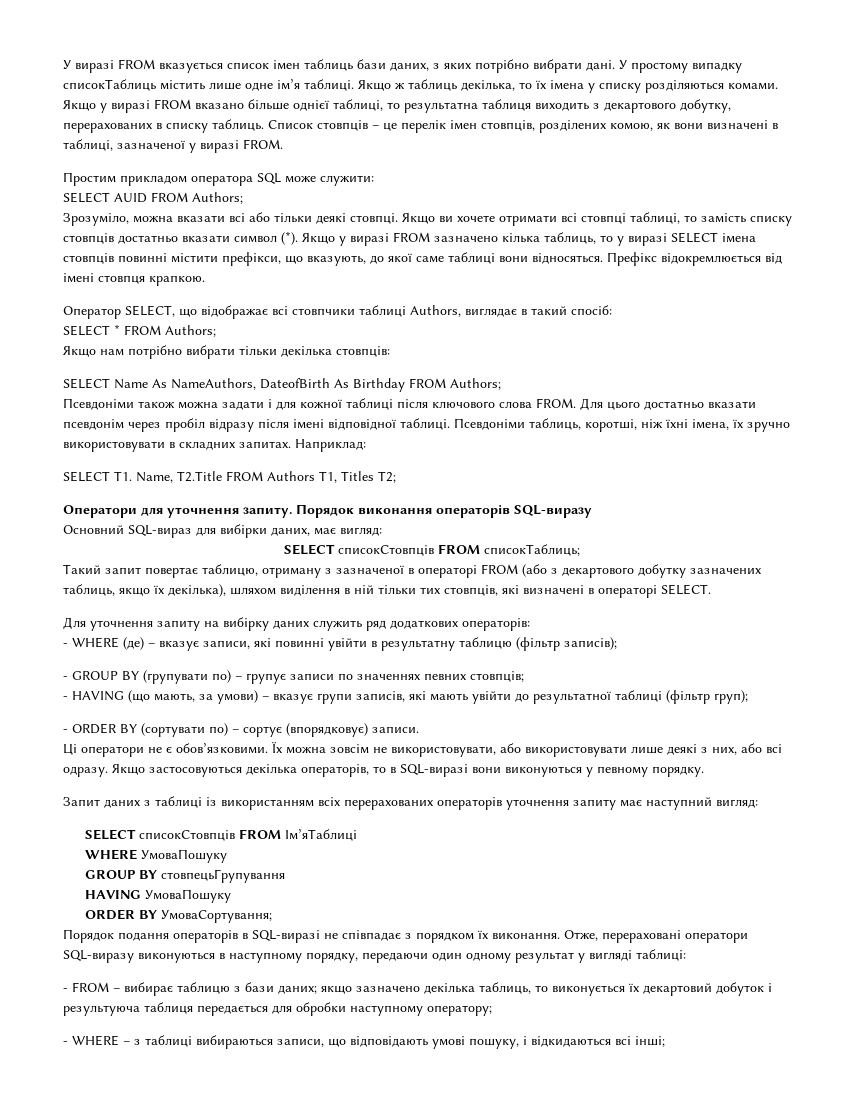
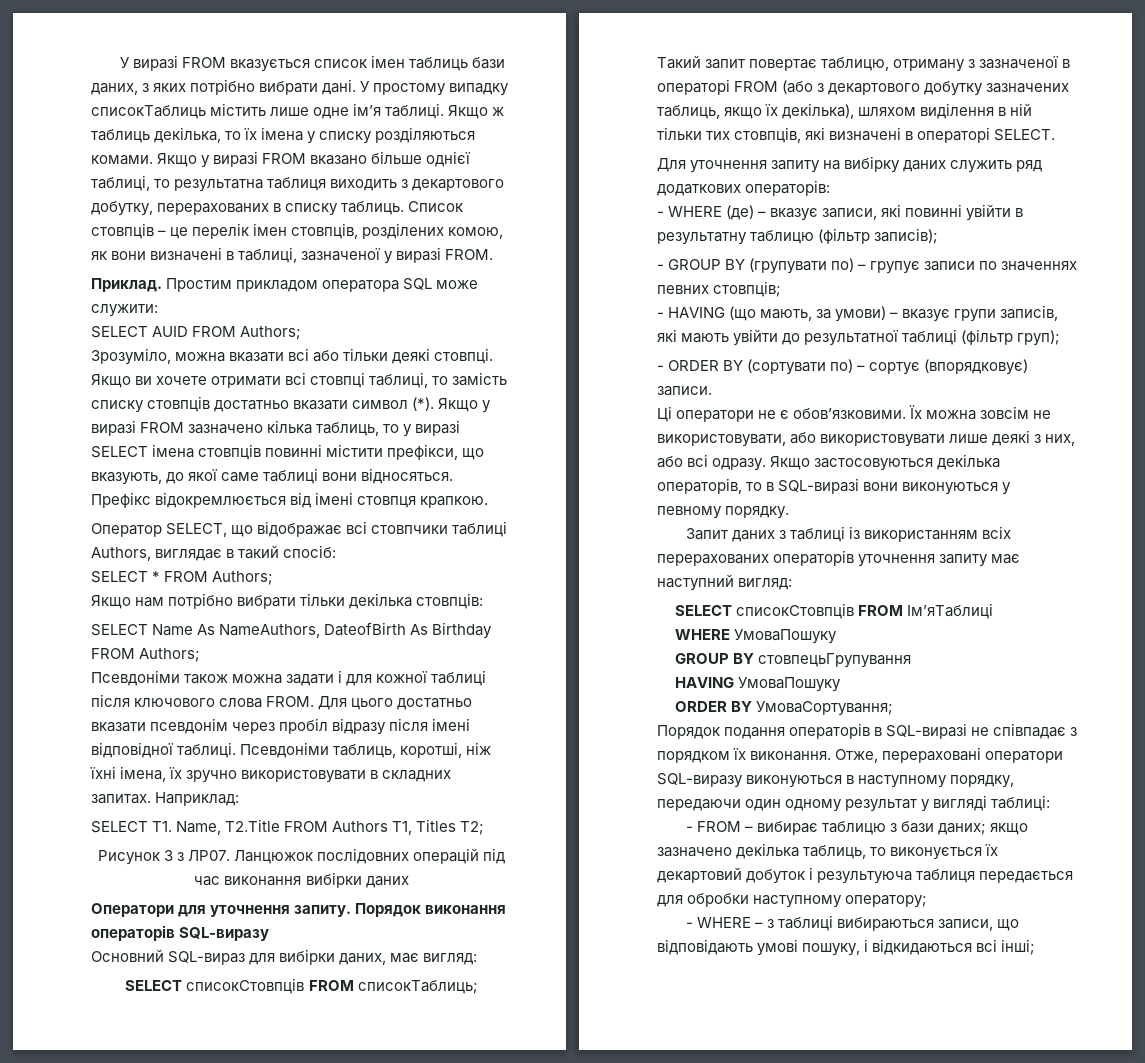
(283, 144) none -> [91,278,162,292] Приклад.
(396, 477) none -> [97,848,506,865] [194,872,409,888] // Рисунок 3 з ЛР07. Ланцюжок послідовних операцій під час виконання вибірки даних

